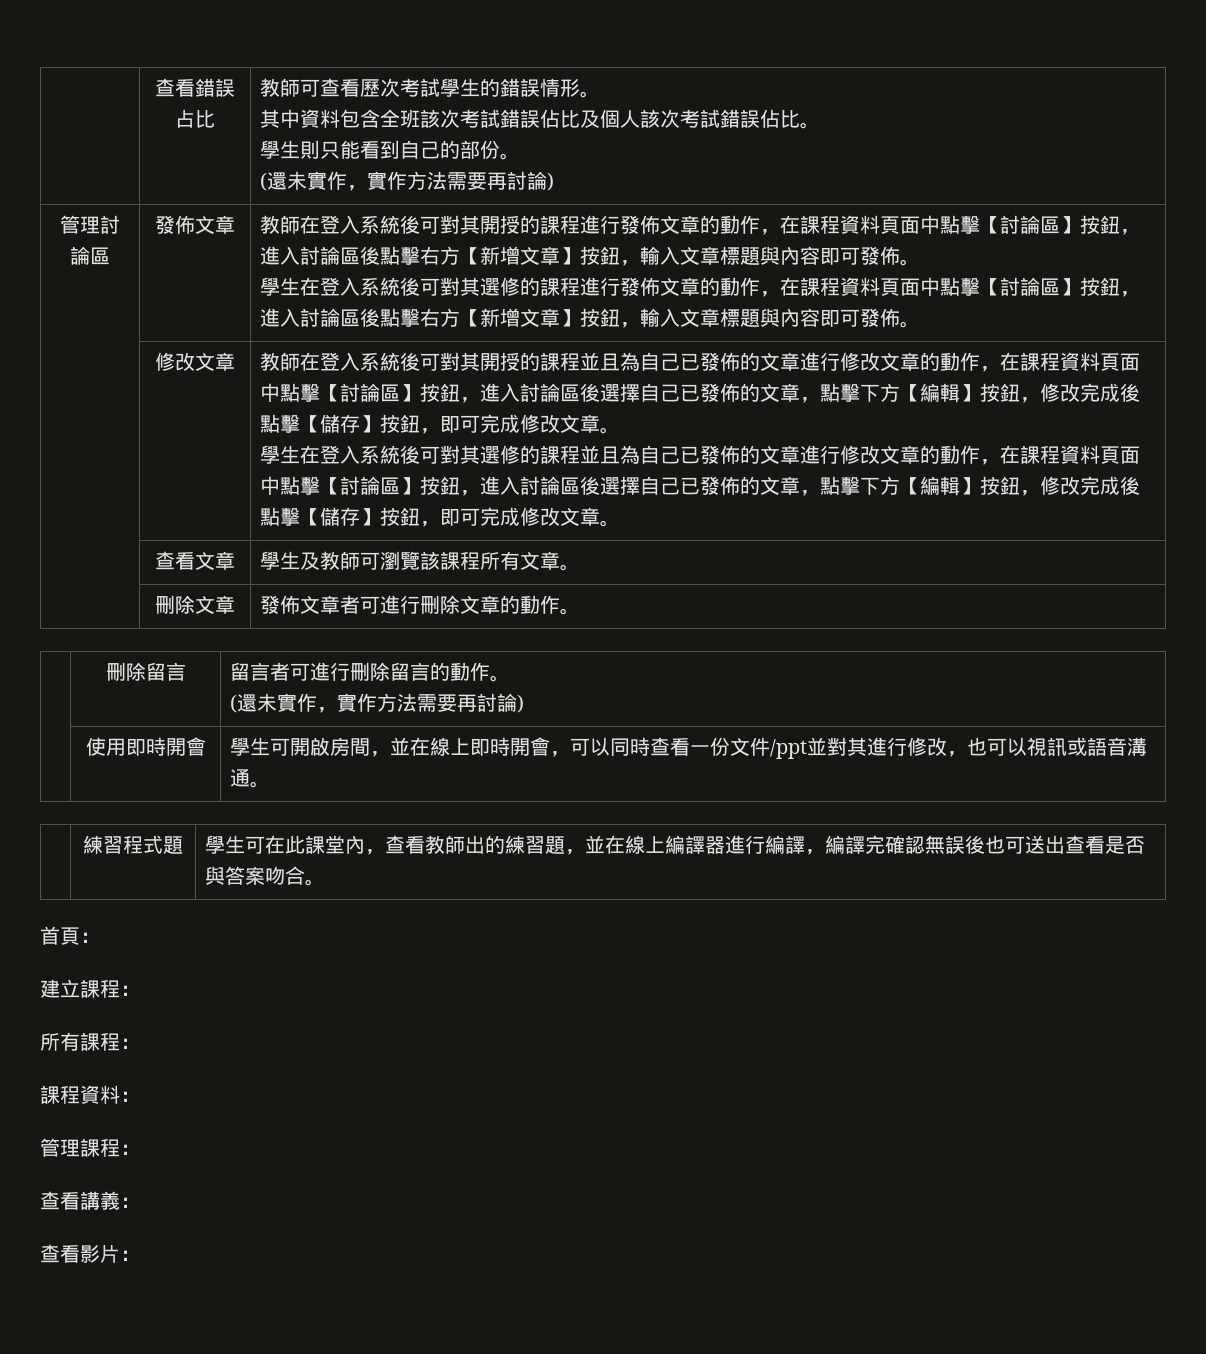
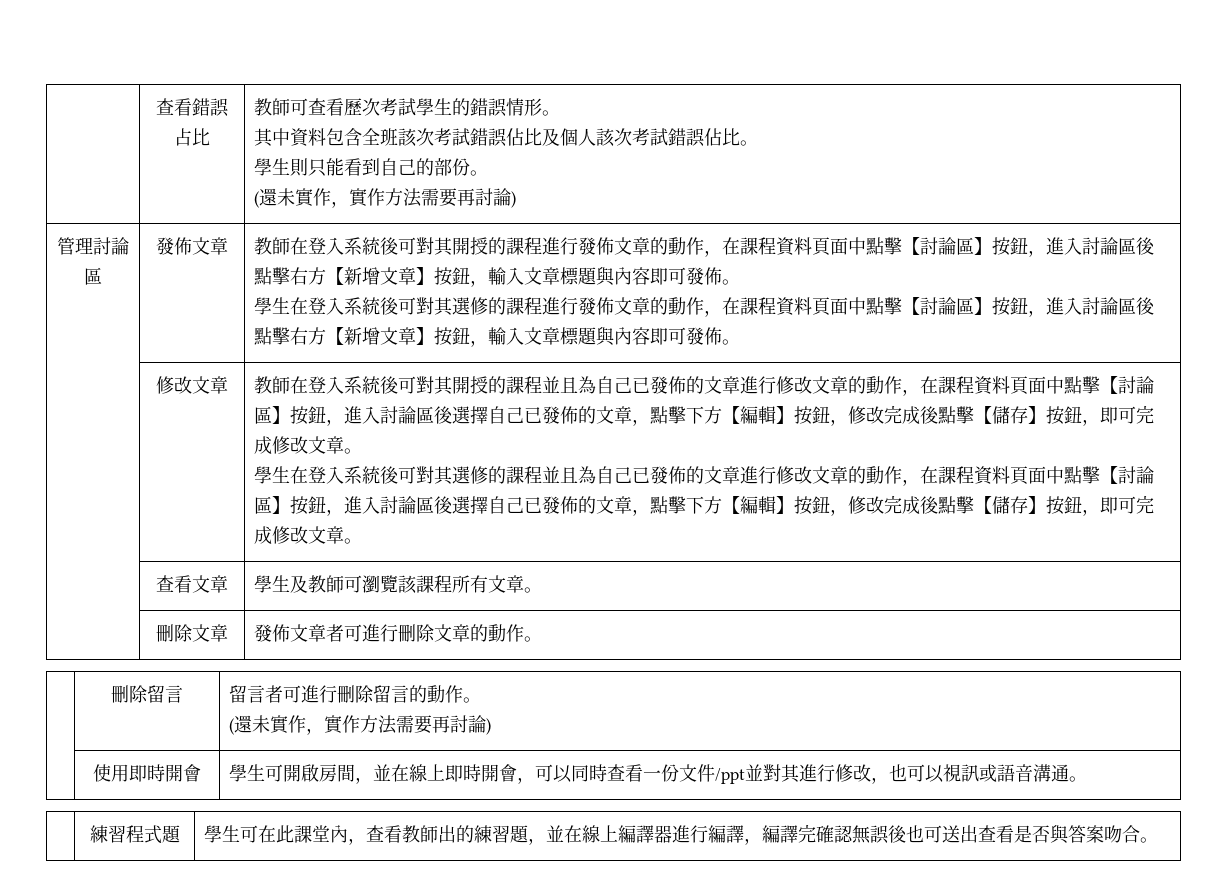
[40,926,100,945] [40,979,140,998] [40,1032,140,1051] [40,1085,140,1104] [40,1138,140,1157] [40,1191,140,1210] [40,1244,140,1263] // 首頁： // 建立課程： // 所有課程： // 課程資料： // 管理課程： // 查看講義： // 查看影片： -> (1158, 840) none

